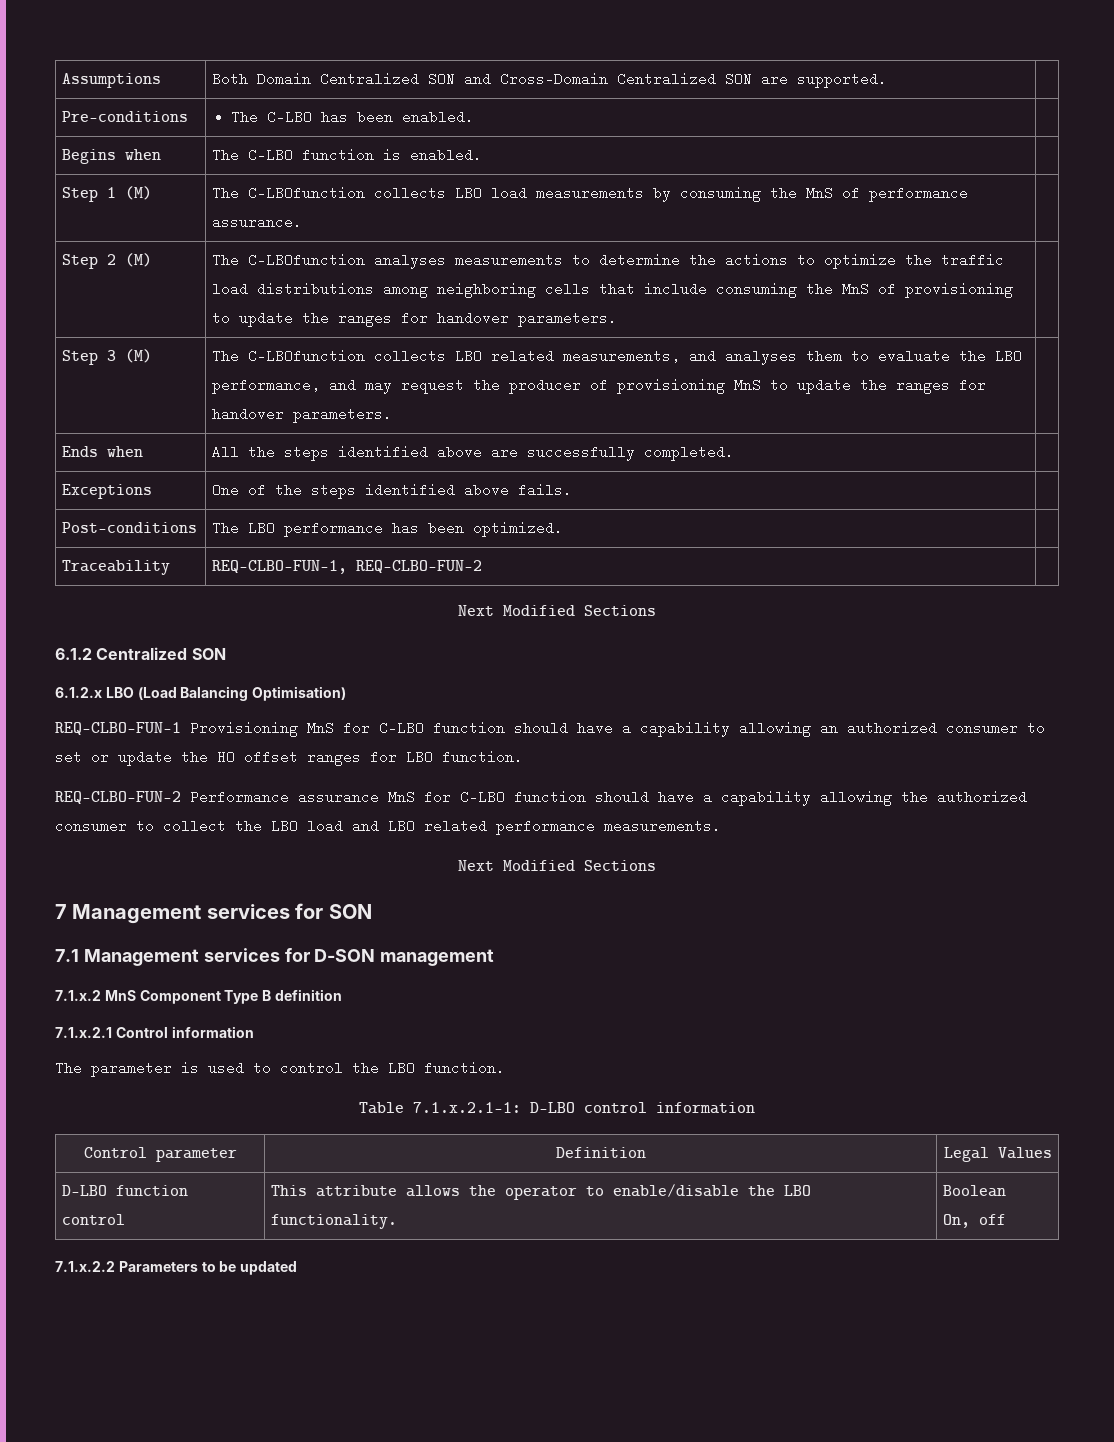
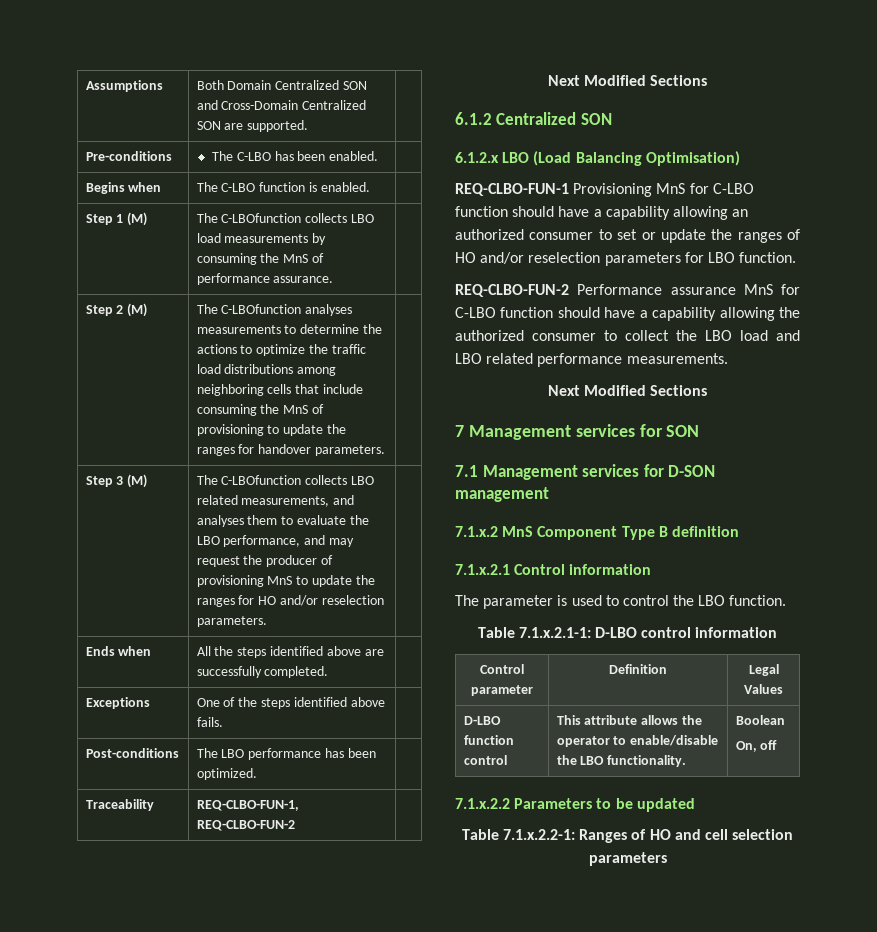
[212,407,285,421] handover -> [258,595,384,606] HO and/or reselection
[217,750,361,766] HO offset ranges -> [737,229,800,243] [455,252,681,266] ranges of HO and/or reselection parameters
(298, 1268) none -> [461,829,794,843] [588,852,667,866] // Table 7.1.x.2.2-1: Ranges of HO and cell selection parameters

